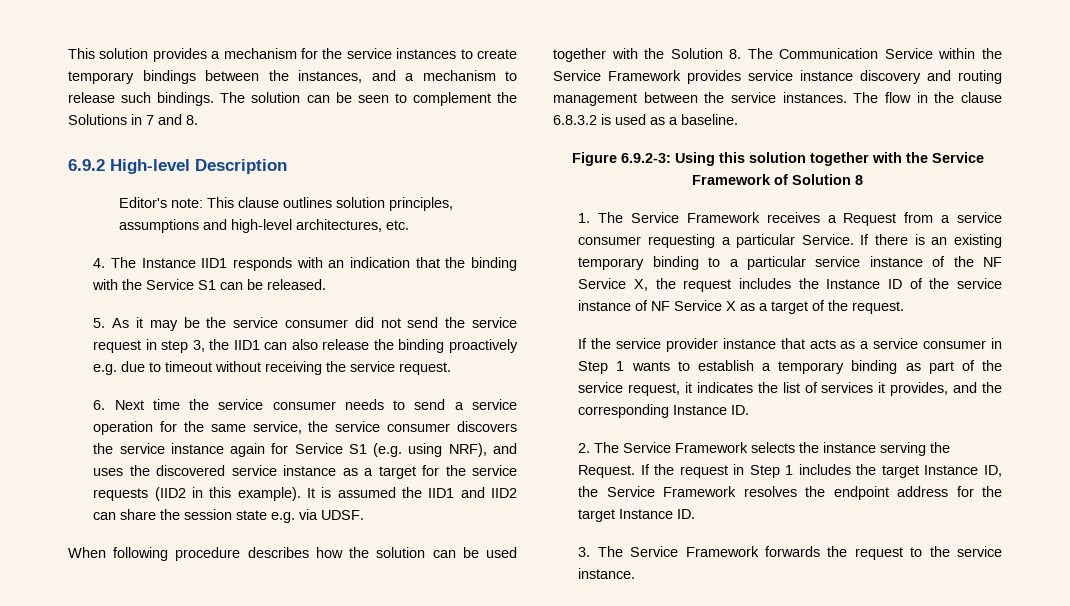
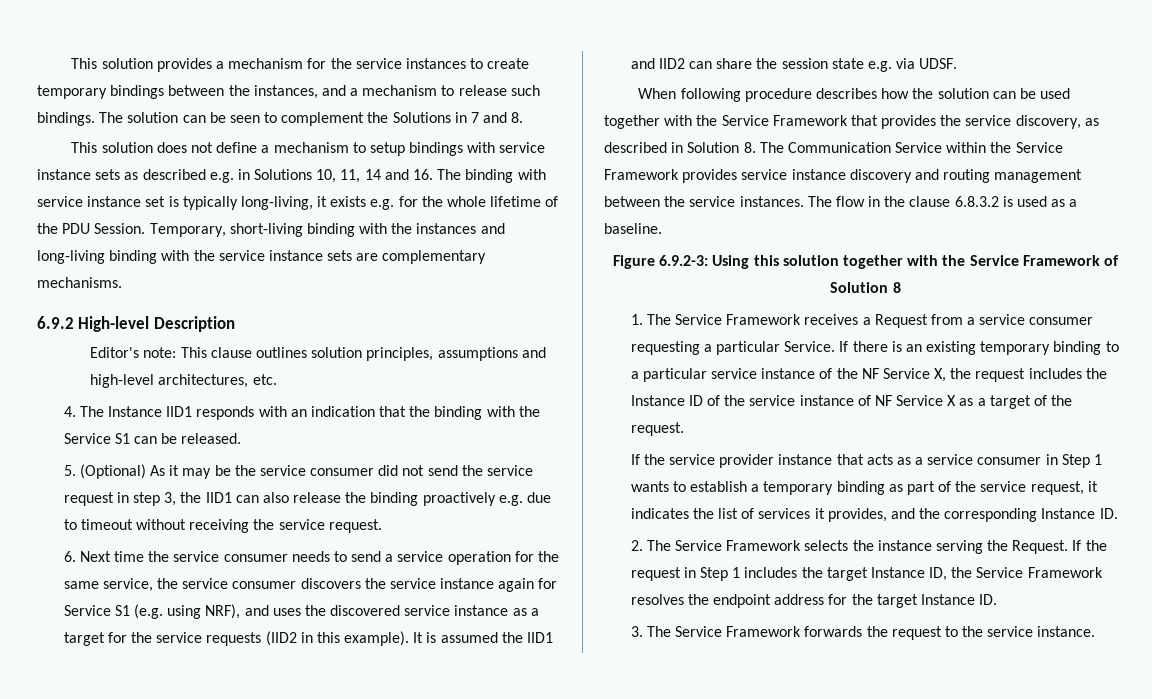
(198, 120) none -> [71,142,546,156] [37,169,546,183] [37,196,559,210] [37,223,505,237] [37,250,487,264] [37,277,122,288] // This solution does not define a mechanism to setup bindings with service instance sets as described e.g. in Solutions 10, 11, 14 and 16. The binding with service instance set is typically long-living, it exists e.g. for the whole lifetime of the PDU Session. Temporary, short-living binding with the instances and long-living binding with the service instance sets are complementary mechanisms.
(106, 323) none -> [79,464,146,479] (Optional)
(665, 53) none -> [721,115,1099,129] [604,142,684,153] Service Framework that provides the service discovery, as described in

